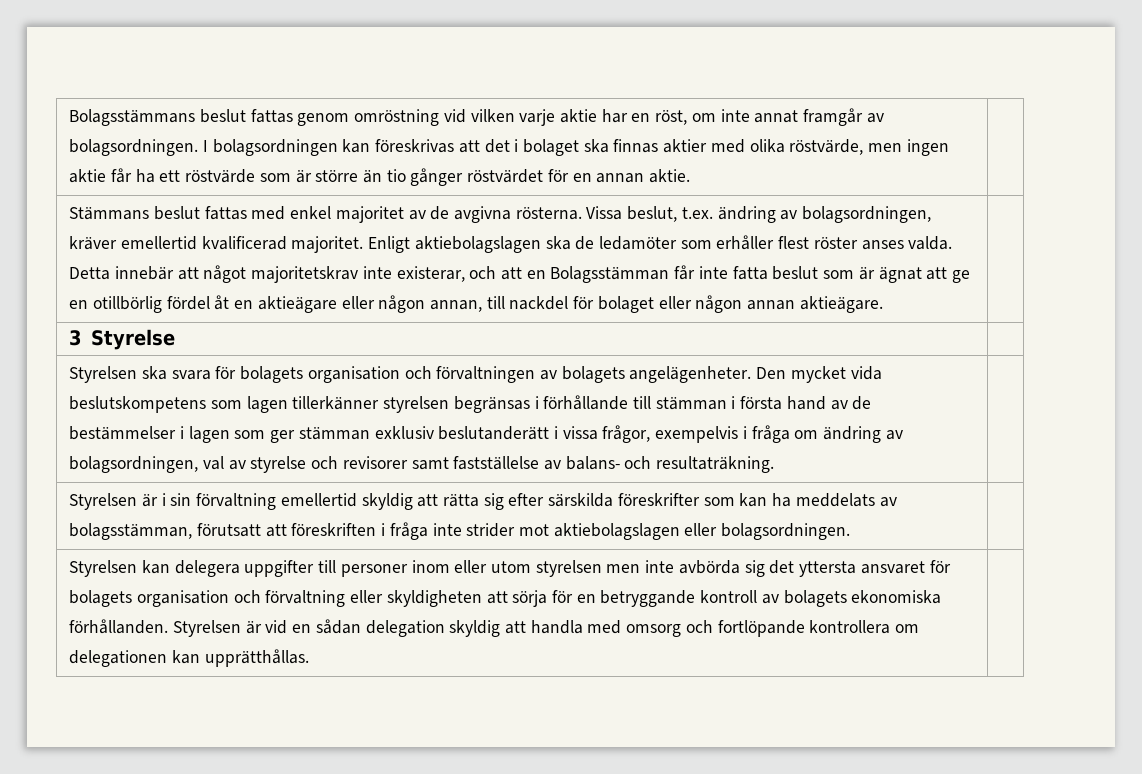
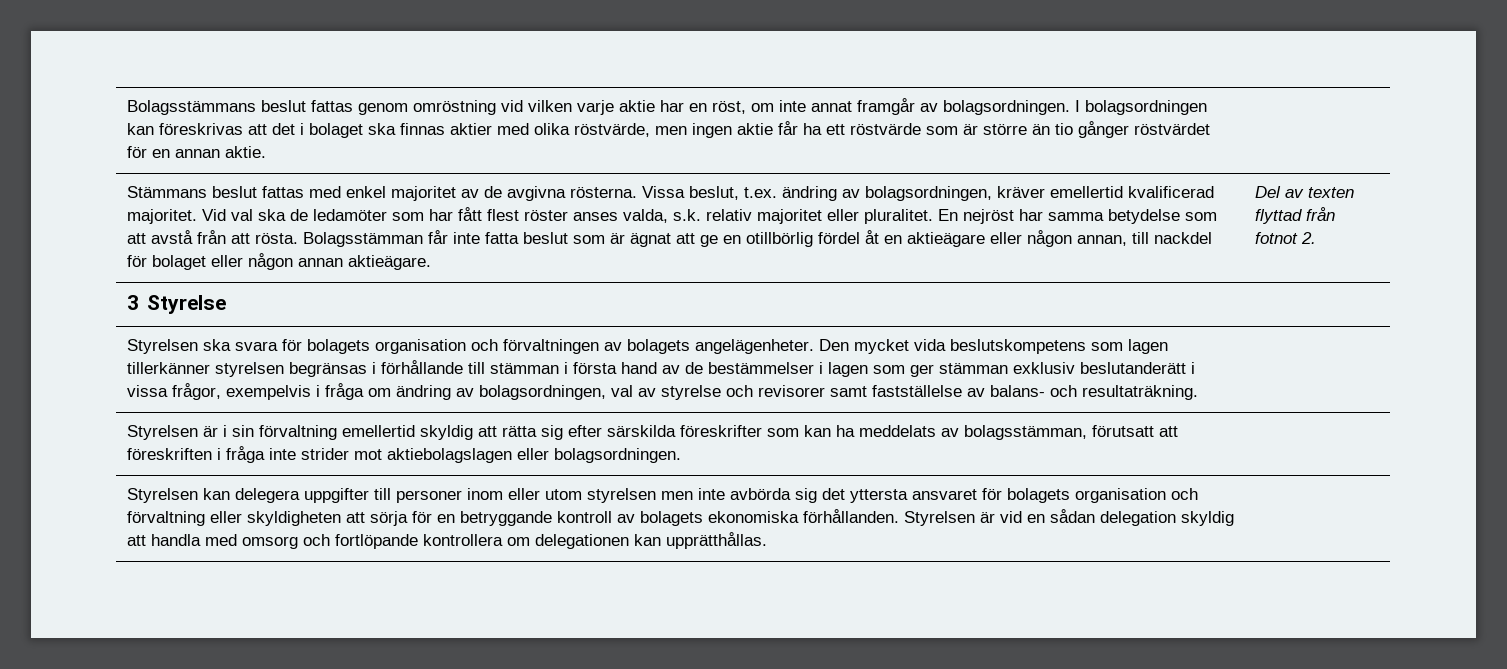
[368,236,541,253] Enligt aktiebolagslagen -> [201,209,253,221] Vid val
[716,235,775,250] erhåller -> [428,207,482,221] har fått
[908,236,953,250] [69,265,546,283] valda. Detta innebär att något majoritetskrav inte existerar, och att en -> [622,209,1217,224] [126,230,298,244] valda, s.k. relativ majoritet eller pluralitet. En nejröst har samma betydelse som att avstå från att rösta.
(883, 304) none -> [1254,186,1354,198] [1254,207,1335,224] [1254,232,1316,244] Del av texten flyttad från fotnot 2.

